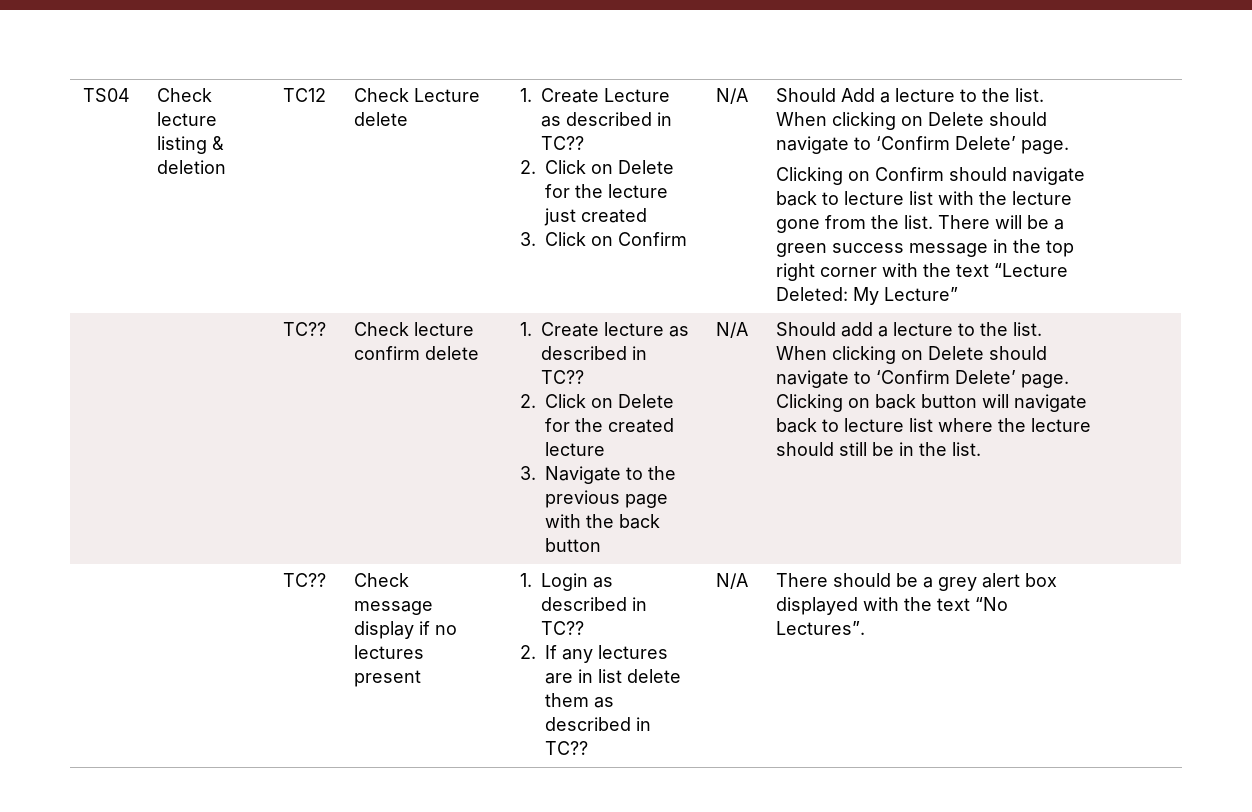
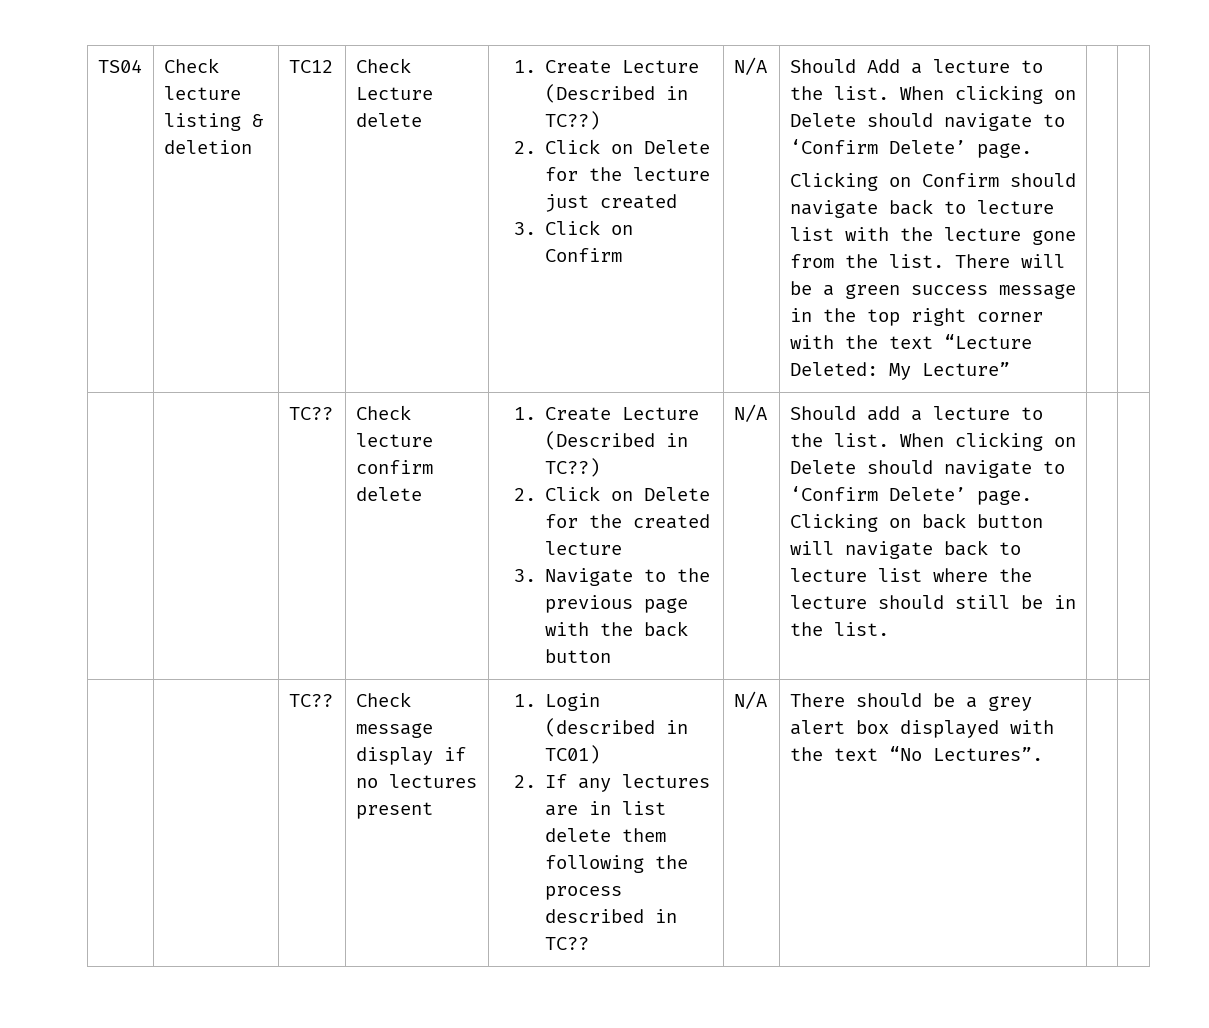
[540,112,672,127] [540,136,584,150] as described in TC?? -> [544,84,688,103] [544,111,600,130] (Described in TC??)
[603,322,689,337] [540,346,647,360] [540,370,584,384] lecture as described in TC?? -> [621,407,699,420] [544,431,688,450] [544,458,600,477] Lecture (Described in TC??)
[592,577,613,588] [540,597,647,611] [540,621,584,635] as described in TC?? -> [544,718,688,737] [544,745,600,764] (described in TC01)
[593,697,614,708] as -> [544,855,688,873] [544,886,622,900] following the process

